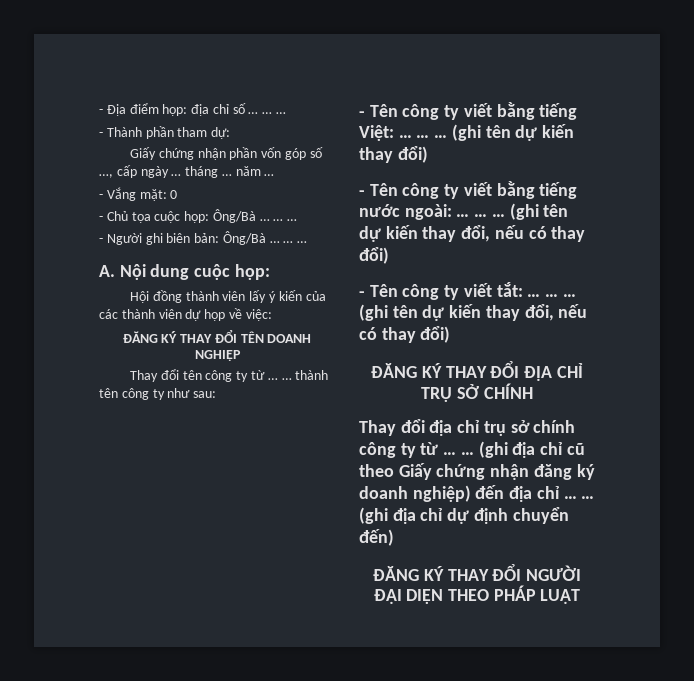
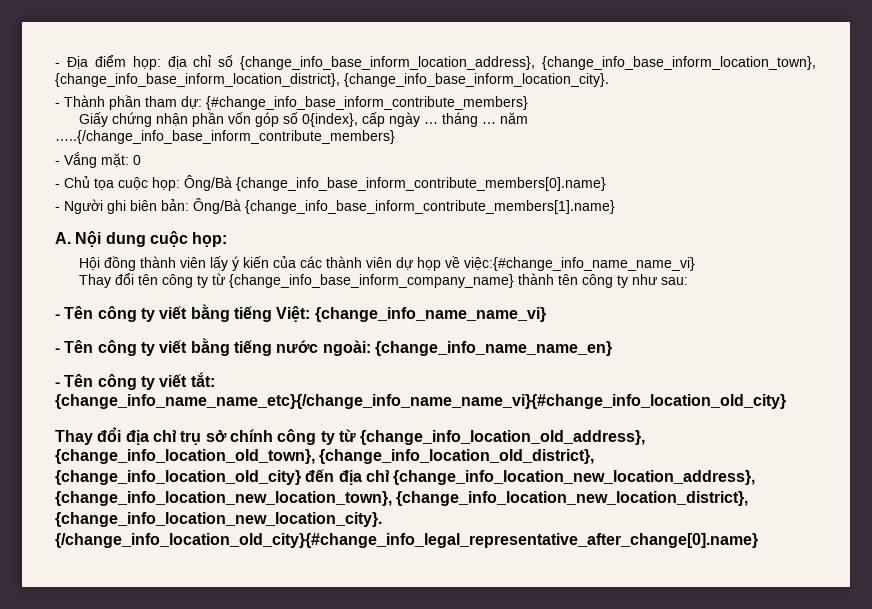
[248,112,287,114] … … … -> [240,56,816,70] [55,73,609,87] {change_info_base_inform_location_address}, {change_info_base_inform_location_town}, {change_info_base_inform_location_district}, {change_info_base_inform_location_city}.
(231, 133) none -> [206,96,528,110] {#change_info_base_inform_contribute_members}
[99,174,113,178] …, -> [301,113,358,127] 0{index},
[264,174,275,176] … -> [55,130,395,144] …..{/change_info_base_inform_contribute_members}
[259,219,298,221] … … … -> [236,177,606,191] {change_info_base_inform_contribute_members[0].name}
[269,241,308,243] … … … -> [245,200,615,214] {change_info_base_inform_contribute_members[1].name}
[245,309,272,321] [122,330,312,343] [194,350,241,361] việc: // ĐĂNG KÝ THAY ĐỔI TÊN DOANH NGHIỆP -> [463,257,695,271] việc:{#change_info_name_name_vi}
[267,378,292,380] … … -> [228,274,514,288] {change_info_base_inform_company_name}
[398,124,575,141] [359,146,428,163] … … … (ghi tên dự kiến thay đổi) -> [314,307,546,322] {change_info_name_name_vi}
[456,203,569,220] [359,225,586,242] [359,247,389,264] … … … (ghi tên dự kiến thay đổi, nếu có thay đổi) -> [374,341,612,356] {change_info_name_name_en}
[527,294,576,297] [359,304,588,321] [359,326,451,343] [371,361,583,381] [421,383,533,402] … … … (ghi tên dự kiến thay đổi, nếu có thay đổi) // ĐĂNG KÝ THAY ĐỔI ĐỊA CHỈ TRỤ SỞ CHÍNH -> [55,394,786,409] {change_info_name_name_etc}{/change_info_name_name_vi}{#change_info_location_old_city}
[443,441,585,458] [359,463,595,480] [359,485,595,502] [359,507,569,524] [359,529,394,546] [373,564,581,581] [373,585,581,604] … … (ghi địa chỉ cũ theo Giấy chứng nhận đăng ký doanh nghiệp) đến địa chỉ … … (ghi địa chỉ dự định chuyển đến) // ĐĂNG KÝ THAY ĐỔI NGƯỜI ĐẠI DIỆN THEO PHÁP LUẬT -> [360,430,646,445] [55,449,595,464] [55,469,756,485] [55,491,749,506] [55,512,382,527] [55,533,758,548] {change_info_location_old_address}, {change_info_location_old_town}, {change_info_location_old_district}, {change_info_location_old_city} đến địa chỉ {change_info_location_new_location_address}, {change_info_location_new_location_town}, {change_info_location_new_location_district}, {change_info_location_new_location_city}. {/change_info_location_old_city}{#change_info_legal_representative_after_change[0].name}

